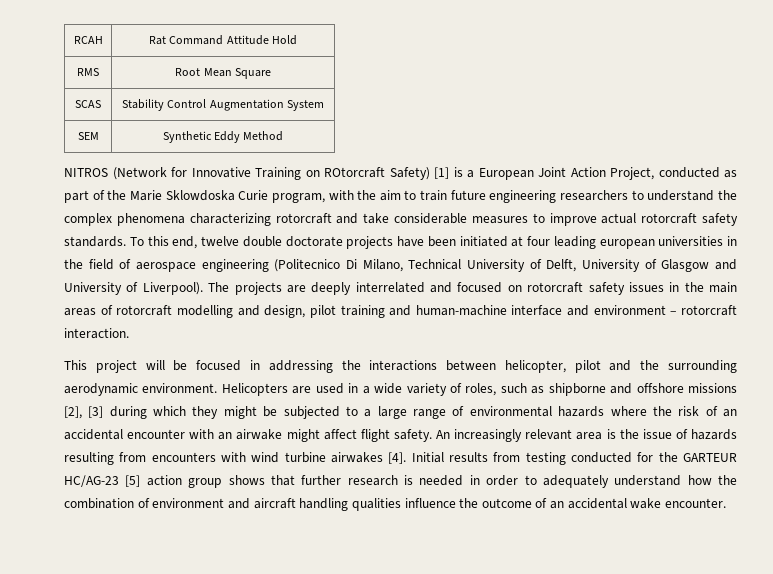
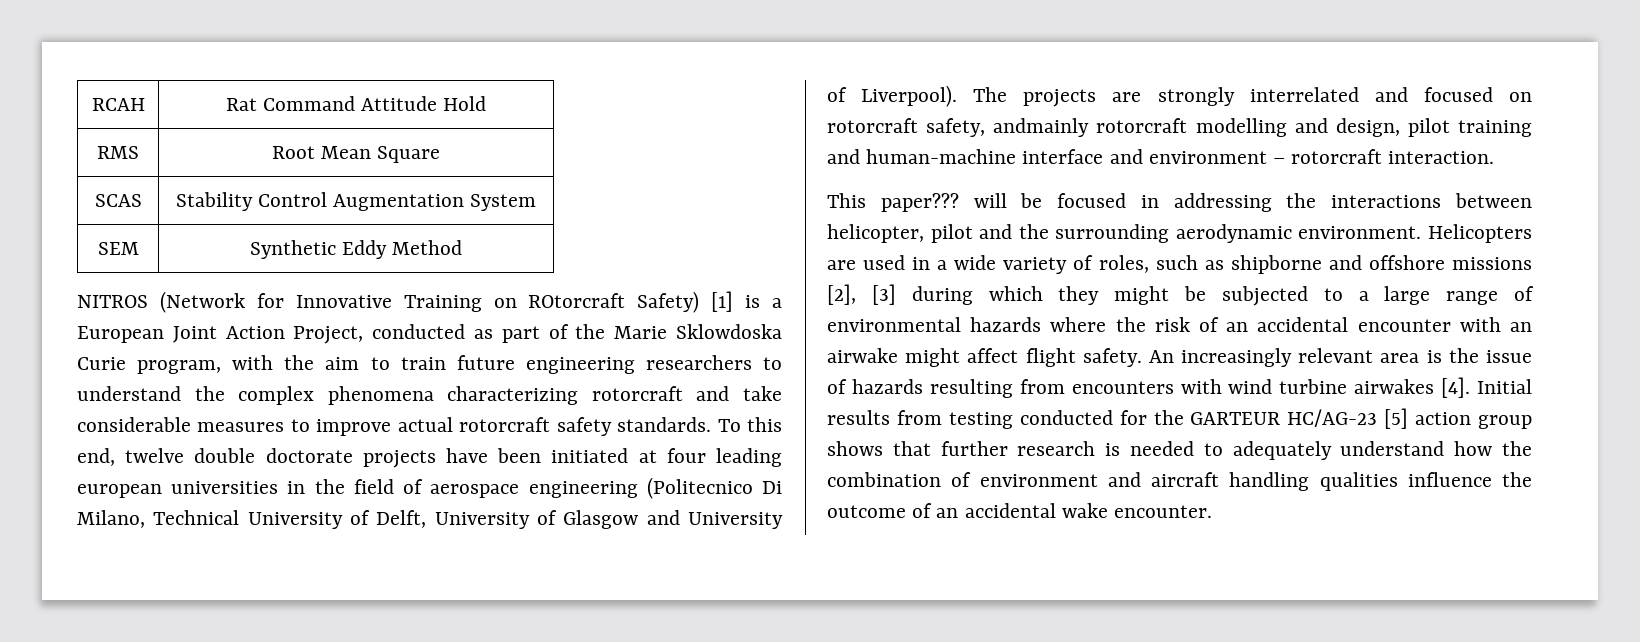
[311,282,352,295] deeply -> [1157,87,1235,106] strongly
[588,282,737,295] [64,305,113,316] safety issues in the main areas of -> [926,118,1090,137] safety, andmainly
[95,360,137,373] project -> [880,193,959,212] paper???
[469,475,519,486] in order -> (1194, 448) none

